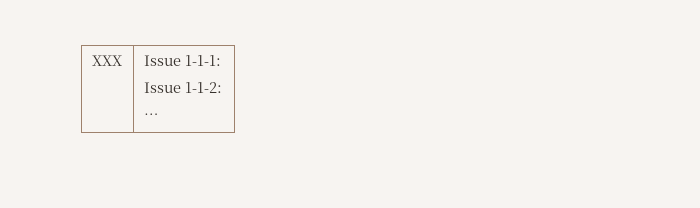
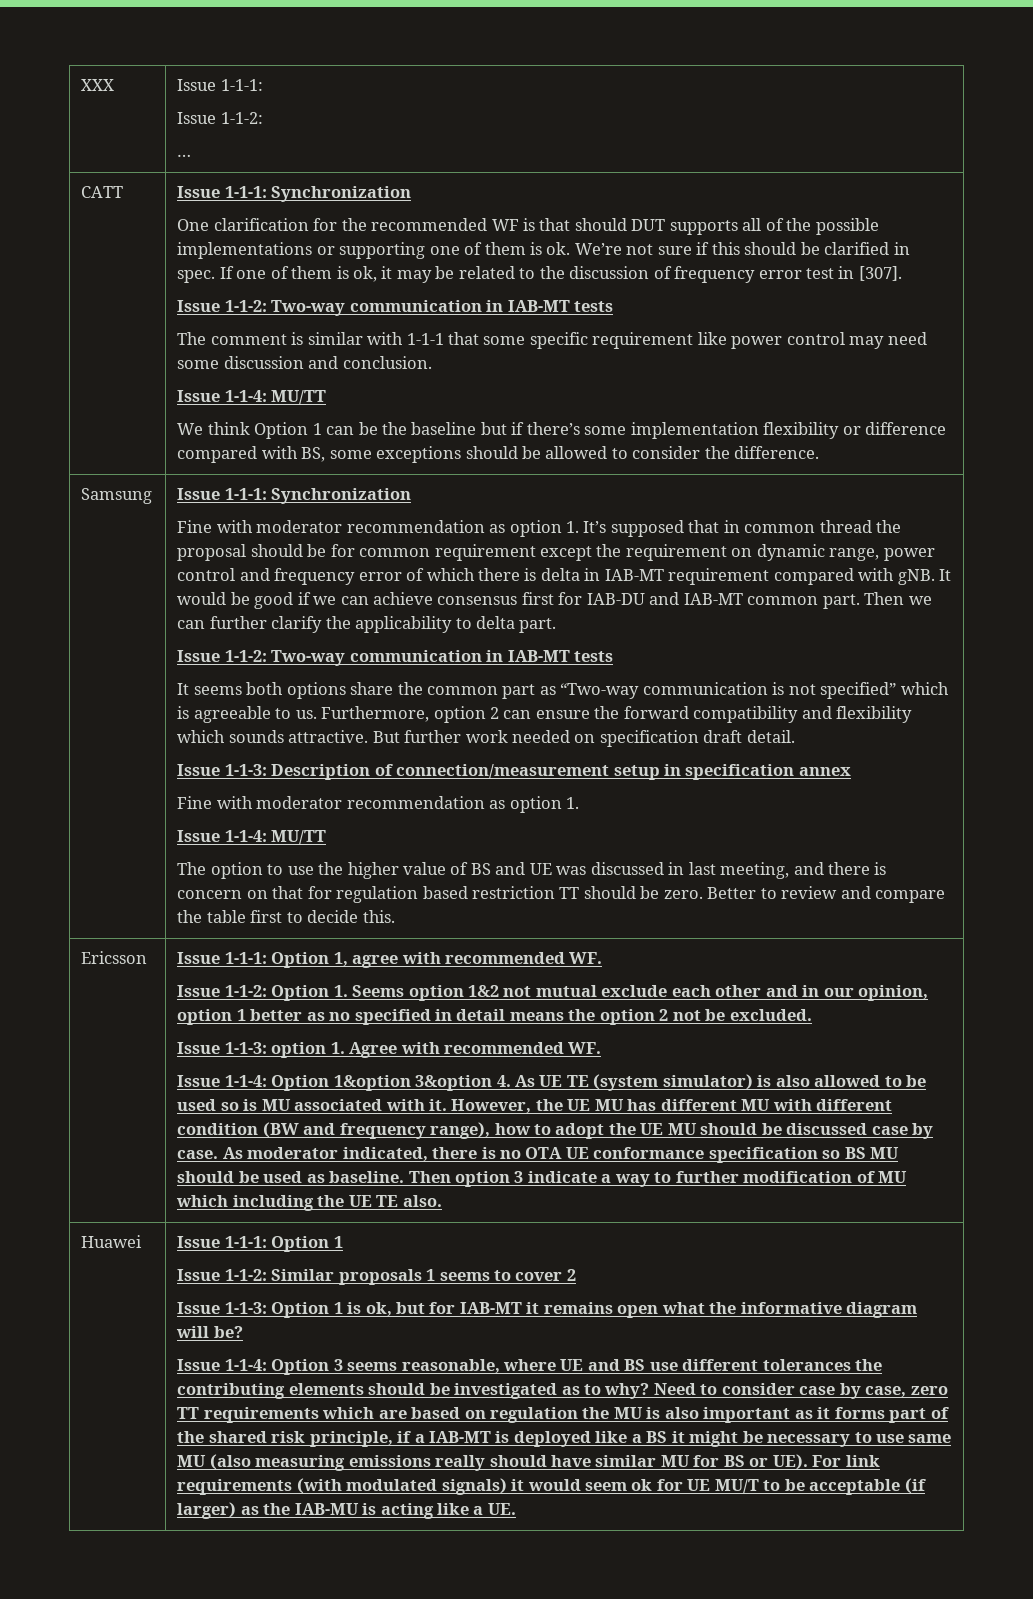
(159, 116) none -> [81,186,124,198] [177,186,412,202] [177,218,879,235] [177,242,910,259] [177,266,902,283] [177,300,614,316] [177,332,927,349] [177,356,432,369] [177,390,327,405] [177,422,947,439] [177,446,820,463] [81,488,153,504] [177,488,412,504] [177,520,902,537] [177,544,935,561] [177,568,952,585] [177,592,932,609] [177,616,557,633] [177,650,614,666] [177,682,949,699] [177,706,913,723] [177,730,795,747] [177,764,851,780] [177,796,580,813] [177,830,327,845] [177,862,887,879] [177,886,946,903] [177,910,395,923] [81,951,148,964] [177,952,603,968] [177,985,929,1001] [177,1009,812,1025] [177,1042,602,1058] [177,1074,927,1091] [177,1099,893,1114] [177,1122,934,1139] [177,1147,900,1163] [177,1171,908,1187] [176,1195,442,1211] [81,1235,143,1248] [177,1236,343,1252] [177,1269,576,1285] [177,1302,918,1318] [176,1326,243,1338] [177,1359,883,1375] [177,1383,948,1399] [177,1407,949,1423] [177,1431,952,1447] [177,1454,880,1471] [177,1478,926,1495] [177,1502,516,1519] // CATT | Issue 1-1-1: Synchronization // One clarification for the recommended WF is that should DUT supports all of the possible implementations or supporting one of them is ok. We’re not sure if this should be clarified in spec. If one of them is ok, it may be related to the discussion of frequency error test in [307]. // Issue 1-1-2: Two-way communication in IAB-MT tests // The comment is similar with 1-1-1 that some specific requirement like power control may need some discussion and conclusion. // Issue 1-1-4: MU/TT // We think Option 1 can be the baseline but if there’s some implementation flexibility or difference compared with BS, some exceptions should be allowed to consider the difference. // Samsung | Issue 1-1-1: Synchronization // Fine with moderator recommendation as option 1. It’s supposed that in common thread the proposal should be for common requirement except the requirement on dynamic range, power control and frequency error of which there is delta in IAB-MT requirement compared with gNB. It would be good if we can achieve consensus first for IAB-DU and IAB-MT common part. Then we can further clarify the applicability to delta part. // Issue 1-1-2: Two-way communication in IAB-MT tests // It seems both options share the common part as “Two-way communication is not specified” which is agreeable to us. Furthermore, option 2 can ensure the forward compatibility and flexibility which sounds attractive. But further work needed on specification draft detail. // Issue 1-1-3: Description of connection/measurement setup in specification annex // Fine with moderator recommendation as option 1. // Issue 1-1-4: MU/TT // The option to use the higher value of BS and UE was discussed in last meeting, and there is concern on that for regulation based restriction TT should be zero. Better to review and compare the table first to decide this. // Ericsson | Issue 1-1-1: Option 1, agree with recommended WF. // Issue 1-1-2: Option 1. Seems option 1&2 not mutual exclude each other and in our opinion, option 1 better as no specified in detail means the option 2 not be excluded. // Issue 1-1-3: option 1. Agree with recommended WF. // Issue 1-1-4: Option 1&option 3&option 4. As UE TE (system simulator) is also allowed to be used so is MU associated with it. However, the UE MU has different MU with different condition (BW and frequency range), how to adopt the UE MU should be discussed case by case. As moderator indicated, there is no OTA UE conformance specification so BS MU should be used as baseline. Then option 3 indicate a way to further modification of MU which including the UE TE also. // Huawei | Issue 1-1-1: Option 1 // Issue 1-1-2: Similar proposals 1 seems to cover 2 // Issue 1-1-3: Option 1 is ok, but for IAB-MT it remains open what the informative diagram will be? // Issue 1-1-4: Option 3 seems reasonable, where UE and BS use different tolerances the contributing elements should be investigated as to why? Need to consider case by case, zero TT requirements which are based on regulation the MU is also important as it forms part of the shared risk principle, if a IAB-MT is deployed like a BS it might be necessary to use same MU (also measuring emissions really should have similar MU for BS or UE). For link requirements (with modulated signals) it would seem ok for UE MU/T to be acceptable (if larger) as the IAB-MU is acting like a UE.

